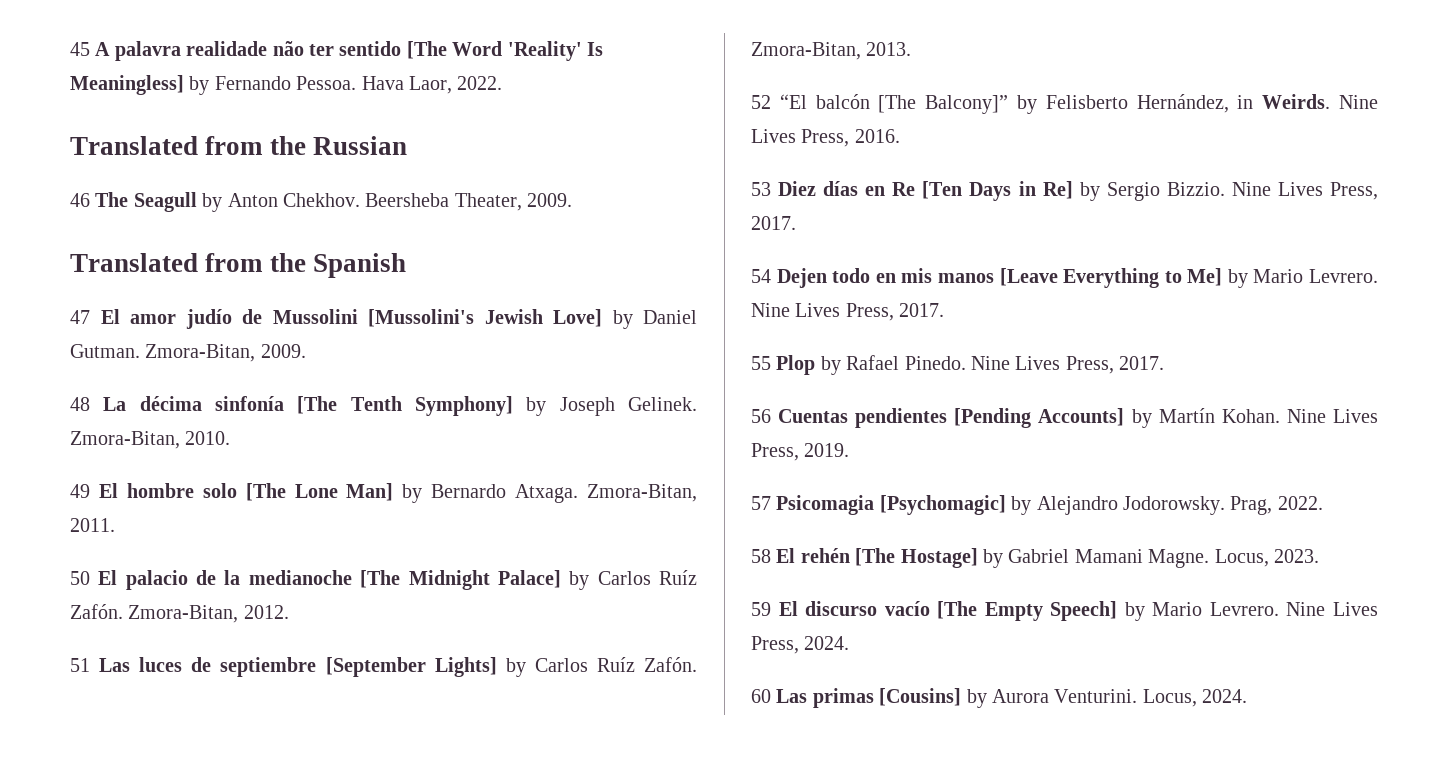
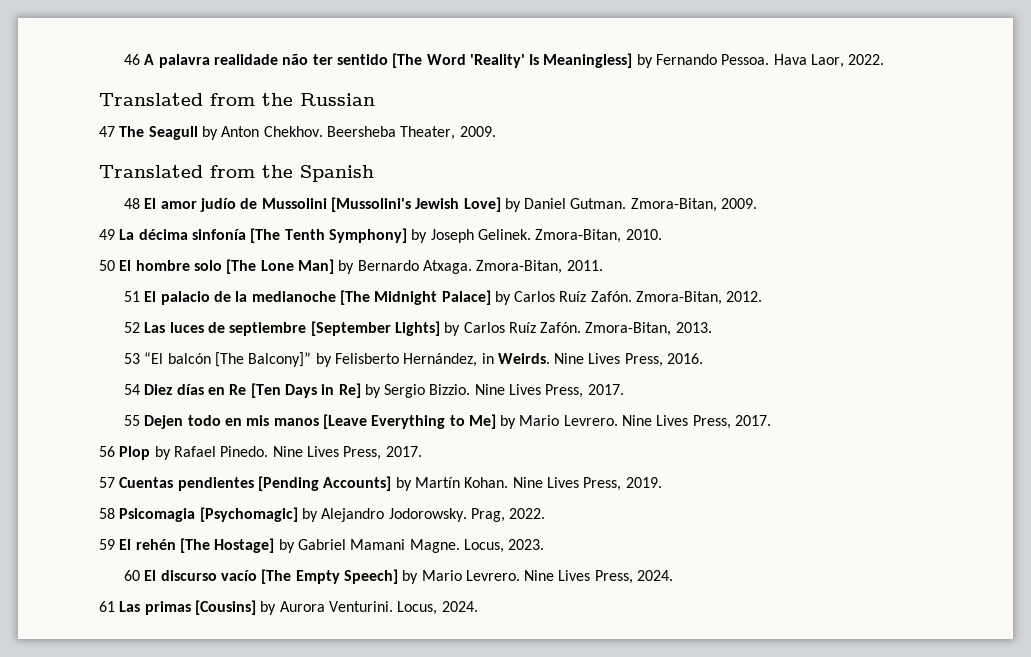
[70,42,90,56] 45 -> [123,54,140,65] 46
[70,193,90,207] 46 -> [99,126,115,137] 47
[70,310,90,324] 47 -> [123,198,140,209] 48
[70,397,90,411] 48 -> [99,229,115,240] 49
[70,484,90,498] 49 -> [99,260,115,271] 50
[70,571,90,585] 50 -> [123,291,140,302] 51
[70,658,90,672] 51 -> [123,322,140,333] 52
[751,95,771,109] 52 -> [123,353,140,364] 53
[751,182,771,196] 53 -> [123,384,140,395] 54
[751,269,771,283] 54 -> [123,415,140,426] 55
[751,356,771,370] 55 -> [99,446,115,457] 56
[751,409,771,423] 56 -> [99,477,115,488] 57
[751,496,771,510] 57 -> [99,508,115,519] 58
[751,549,771,563] 58 -> [99,539,115,550] 59
[751,602,771,616] 59 -> [123,570,140,581] 60
[751,689,771,703] 60 -> [99,601,115,612] 61

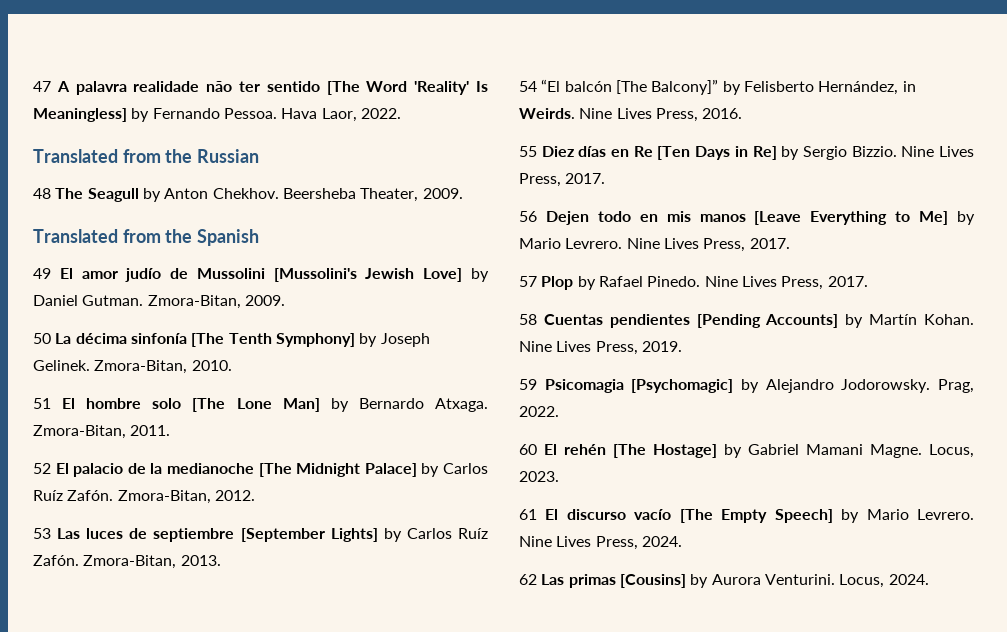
[123,54,140,65] 46 -> [33,81,51,92] 47
[99,126,115,137] 47 -> [33,188,51,199] 48
[123,198,140,209] 48 -> [33,268,51,279] 49
[99,229,115,240] 49 -> [33,333,51,344] 50
[99,260,115,271] 50 -> [33,398,51,409] 51
[123,291,140,302] 51 -> [33,463,51,474] 52
[123,322,140,333] 52 -> [33,528,51,539] 53
[123,353,140,364] 53 -> [519,81,537,92] 54
[123,384,140,395] 54 -> [519,146,537,157] 55
[123,415,140,426] 55 -> [519,211,537,222] 56
[99,446,115,457] 56 -> [519,276,537,287] 57
[99,477,115,488] 57 -> [519,314,537,325] 58
[99,508,115,519] 58 -> [519,379,537,390] 59
[99,539,115,550] 59 -> [519,444,537,455] 60
[123,570,140,581] 60 -> [519,509,537,520] 61
[99,601,115,612] 61 -> [519,574,537,585] 62

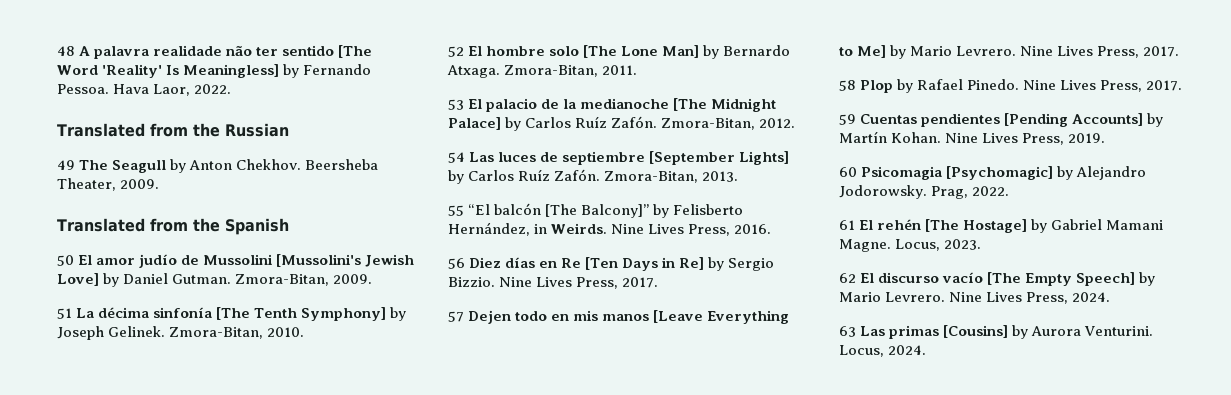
[33,81,51,92] 47 -> [57,46,75,56] 48
[33,188,51,199] 48 -> [57,160,75,170] 49
[33,268,51,279] 49 -> [57,255,74,266] 50
[33,333,51,344] 50 -> [57,308,72,319] 51
[33,398,51,409] 51 -> [448,46,464,57] 52
[33,463,51,474] 52 -> [448,99,464,110] 53
[33,528,51,539] 53 -> [448,152,465,163] 54
[519,81,537,92] 54 -> [448,205,464,216] 55
[519,146,537,157] 55 -> [448,258,465,269] 56
[519,211,537,222] 56 -> [448,311,464,322] 57
[519,276,537,287] 57 -> [839,80,856,91] 58
[519,314,537,325] 58 -> [839,114,856,125] 59
[519,379,537,390] 59 -> [839,167,857,177] 60
[519,444,537,455] 60 -> [839,220,855,230] 61
[519,509,537,520] 61 -> [839,273,856,283] 62
[519,574,537,585] 62 -> [839,326,856,337] 63

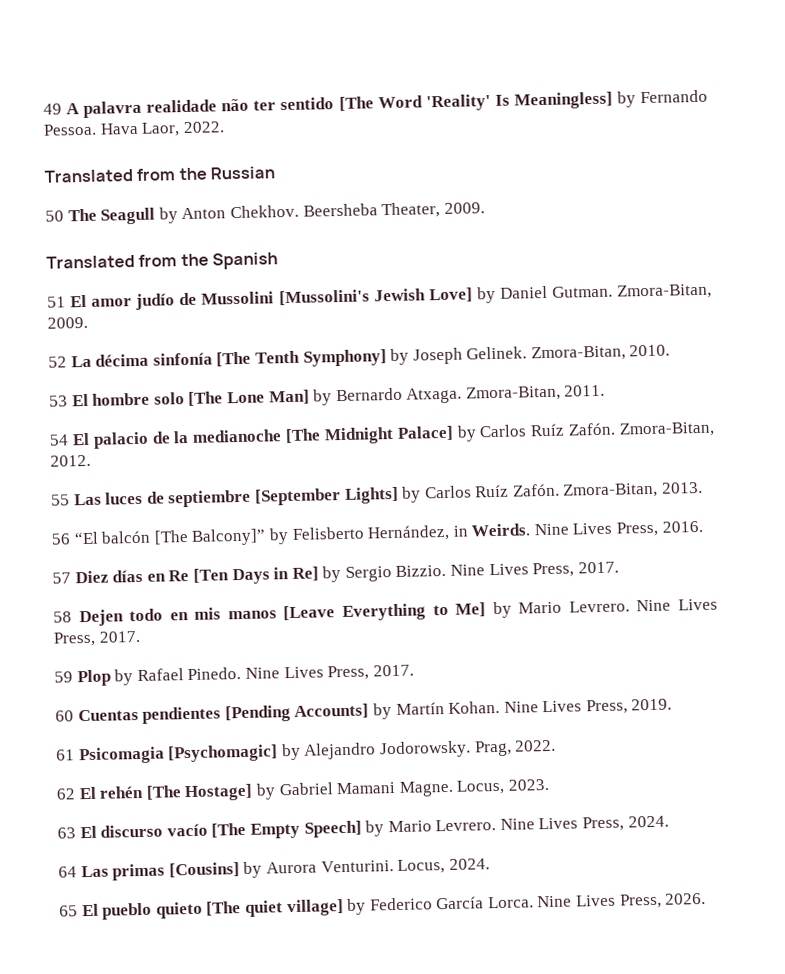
[57,46,75,56] 48 -> [43,103,62,115] 49
[57,160,75,170] 49 -> [45,210,64,222] 50
[57,255,74,266] 50 -> [47,296,66,308] 51
[57,308,72,319] 51 -> [48,356,67,368] 52
[448,46,464,57] 52 -> [49,395,68,407] 53
[448,99,464,110] 53 -> [49,434,69,446] 54
[448,152,465,163] 54 -> [51,494,70,506] 55
[448,205,464,216] 55 -> [51,533,71,545] 56
[448,258,465,269] 56 -> [52,572,71,584] 57
[448,311,464,322] 57 -> [53,611,72,623] 58
[839,80,856,91] 58 -> [54,671,73,683] 59
[839,114,856,125] 59 -> [55,710,74,722] 60
[839,167,857,177] 60 -> [56,749,75,761] 61
[839,220,855,230] 61 -> [56,788,76,800] 62
[839,273,856,283] 62 -> [57,827,76,839] 63
[839,326,856,337] 63 -> [58,866,77,878] 64
(927, 350) none -> [59,892,707,920] // 65 El pueblo quieto [The quiet village] by Federico García Lorca. Nine Lives Press, 2026.

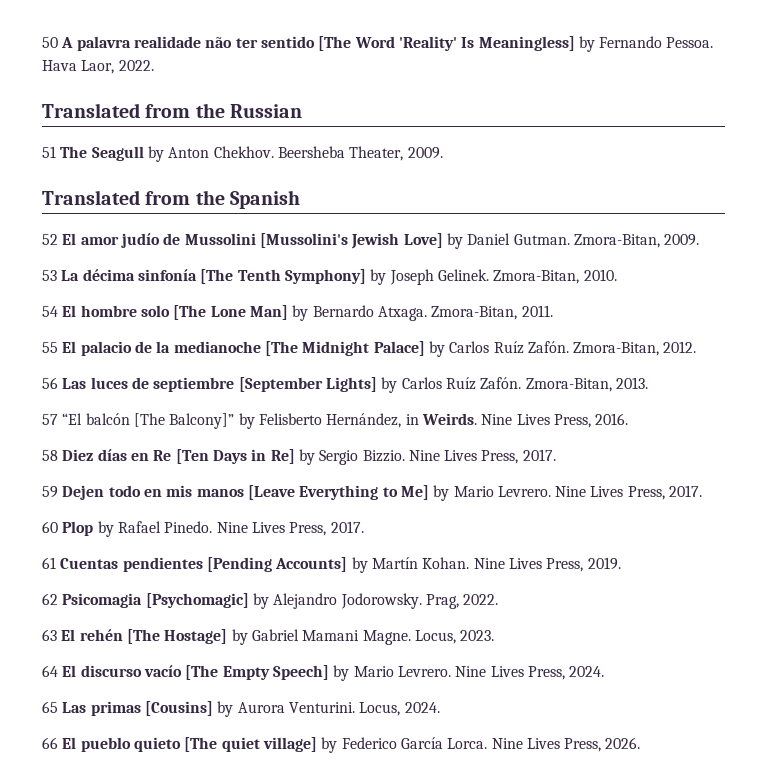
[43,103,62,115] 49 -> [42,37,58,48] 50
[45,210,64,222] 50 -> [42,146,56,158] 51
[47,296,66,308] 51 -> [42,234,58,245] 52
[48,356,67,368] 52 -> [42,270,57,281] 53
[49,395,68,407] 53 -> [42,306,58,317] 54
[49,434,69,446] 54 -> [42,342,58,353] 55
[51,494,70,506] 55 -> [42,377,58,389] 56
[51,533,71,545] 56 -> [42,414,58,425] 57
[52,572,71,584] 57 -> [42,450,58,461] 58
[53,611,72,623] 58 -> [42,486,58,498] 59
[54,671,73,683] 59 -> [42,521,58,533] 60
[55,710,74,722] 60 -> [42,557,56,569] 61
[56,749,75,761] 61 -> [42,593,58,605] 62
[56,788,76,800] 62 -> [42,629,57,641] 63
[57,827,76,839] 63 -> [42,665,58,677] 64
[58,866,77,878] 64 -> [42,701,58,713] 65
[59,905,78,917] 65 -> [42,737,58,749] 66

